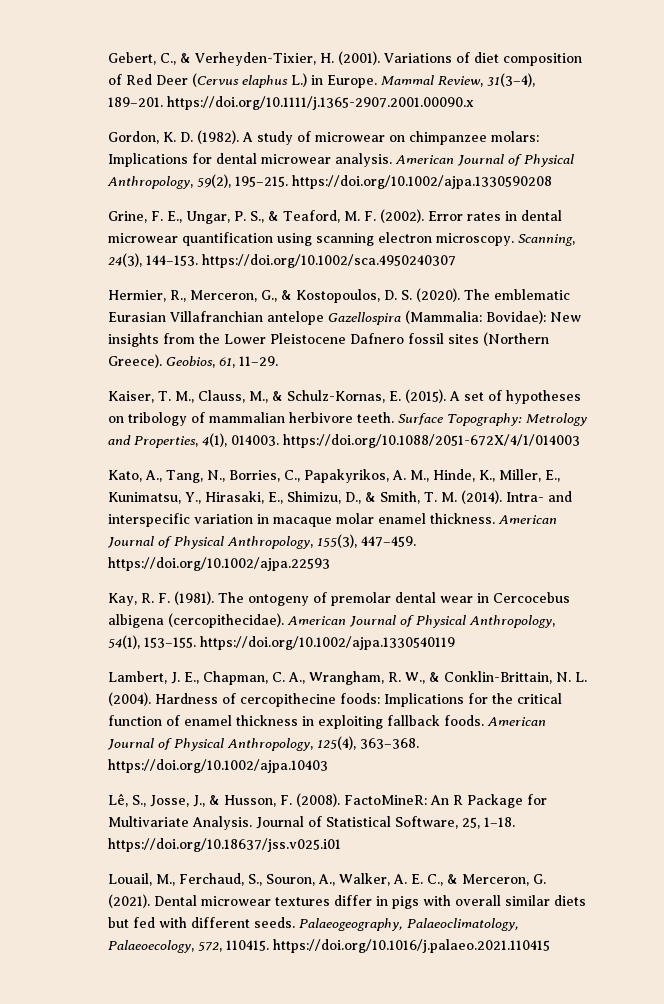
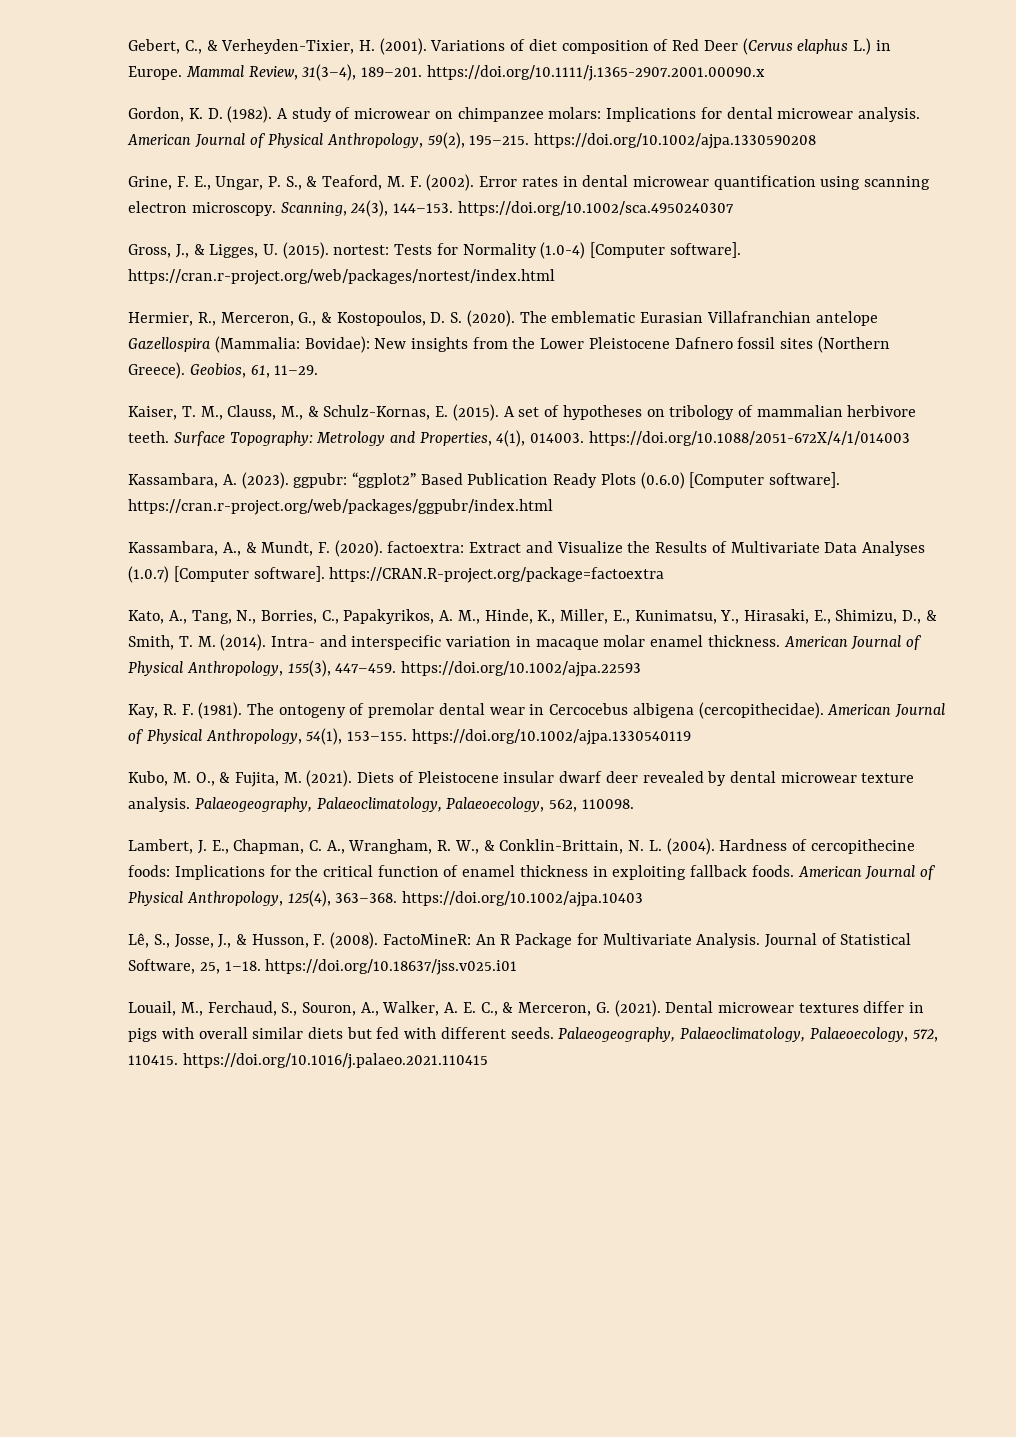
(456, 261) none -> [128,242,741,259] [128,269,556,285] // Gross, J., & Ligges, U. (2015). nortest: Tests for Normality (1.0-4) [Computer software]. https://cran.r-project.org/web/packages/nortest/index.html
(580, 441) none -> [128,472,841,489] [128,499,554,515] [128,540,925,557] [128,566,665,583] // Kassambara, A. (2023). ggpubr: “ggplot2” Based Publication Ready Plots (0.6.0) [Computer software]. https://cran.r-project.org/web/packages/ggpubr/index.html // Kassambara, A., & Mundt, F. (2020). factoextra: Extract and Visualize the Results of Multivariate Data Analyses (1.0.7) [Computer software]. https://CRAN.R-project.org/package=factoextra
(455, 643) none -> [128,770,915,787] [128,797,634,812] // Kubo, M. O., & Fujita, M. (2021). Diets of Pleistocene insular dwarf deer revealed by dental microwear texture analysis. Palaeogeography, Palaeoclimatology, Palaeoecology, 562, 110098.

